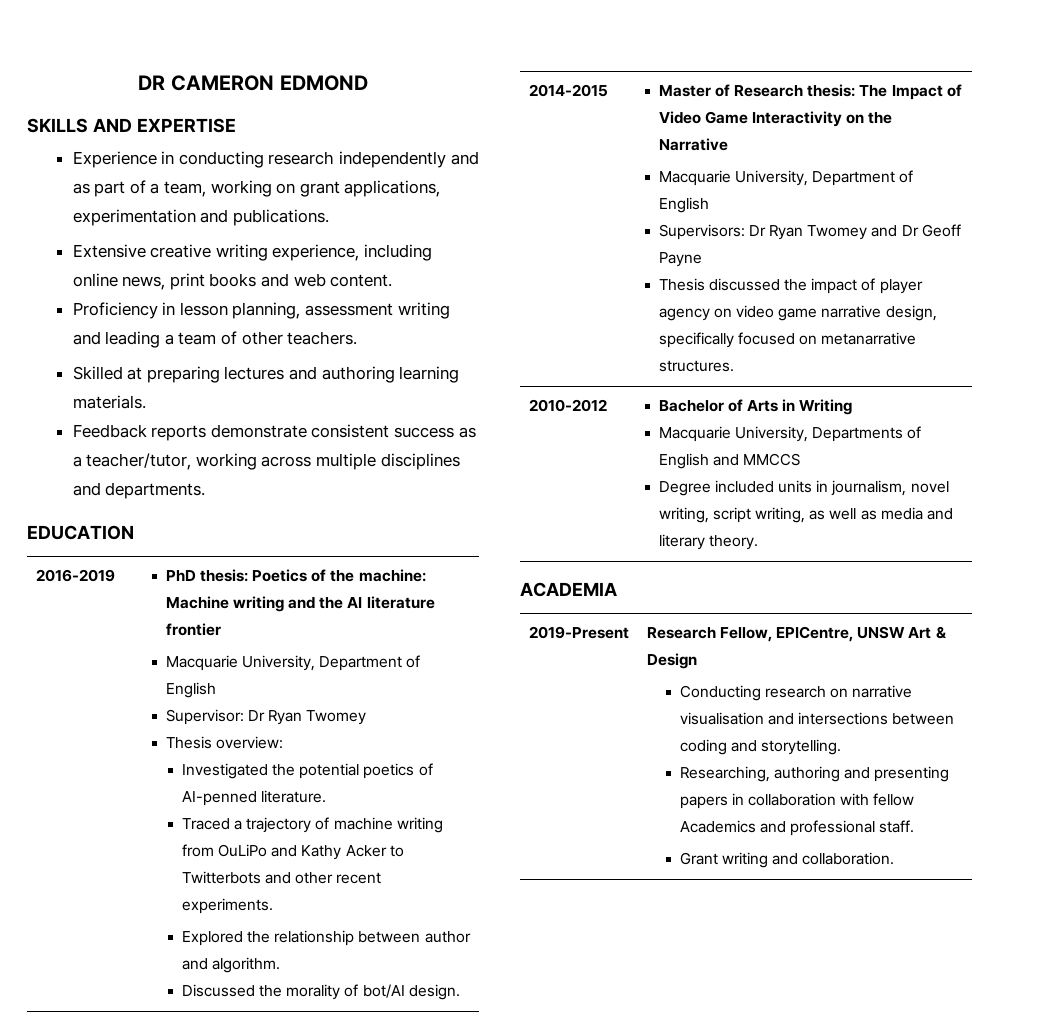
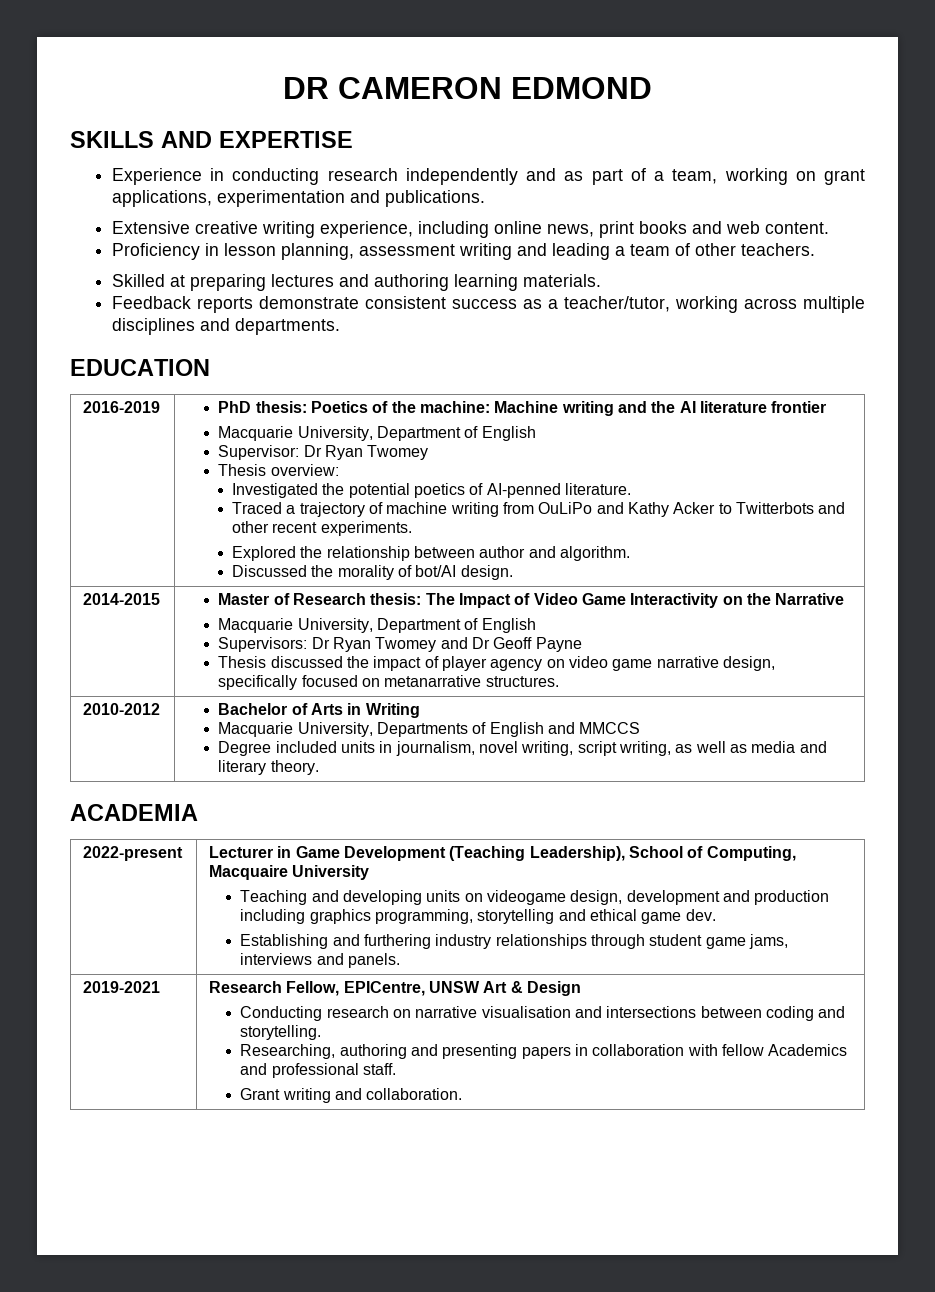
[528,626,629,639] 2019-Present -> [83,846,184,861] [209,846,796,861] [209,865,370,880] [240,890,830,905] [240,909,716,924] [240,934,788,949] [240,953,401,968] [83,981,161,993] 2022-present | Lecturer in Game Development (Teaching Leadership), School of Computing, Macquaire University // Teaching and developing units on videogame design, development and production including graphics programming, storytelling and ethical game dev. // Establishing and furthering industry relationships through student game jams, interviews and panels. // 2019-2021

